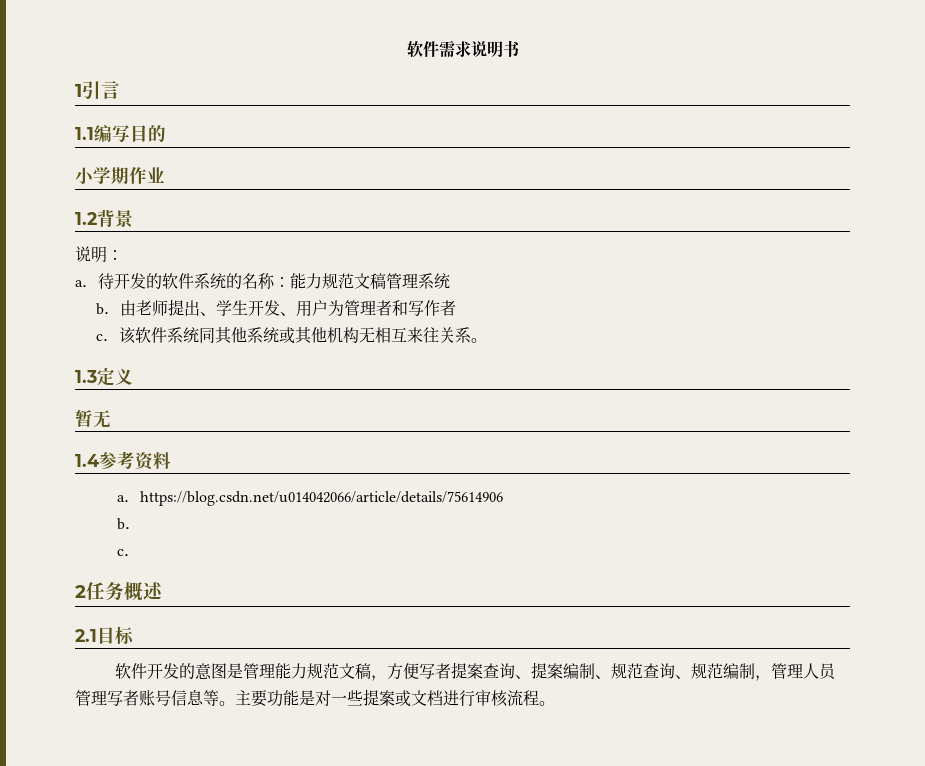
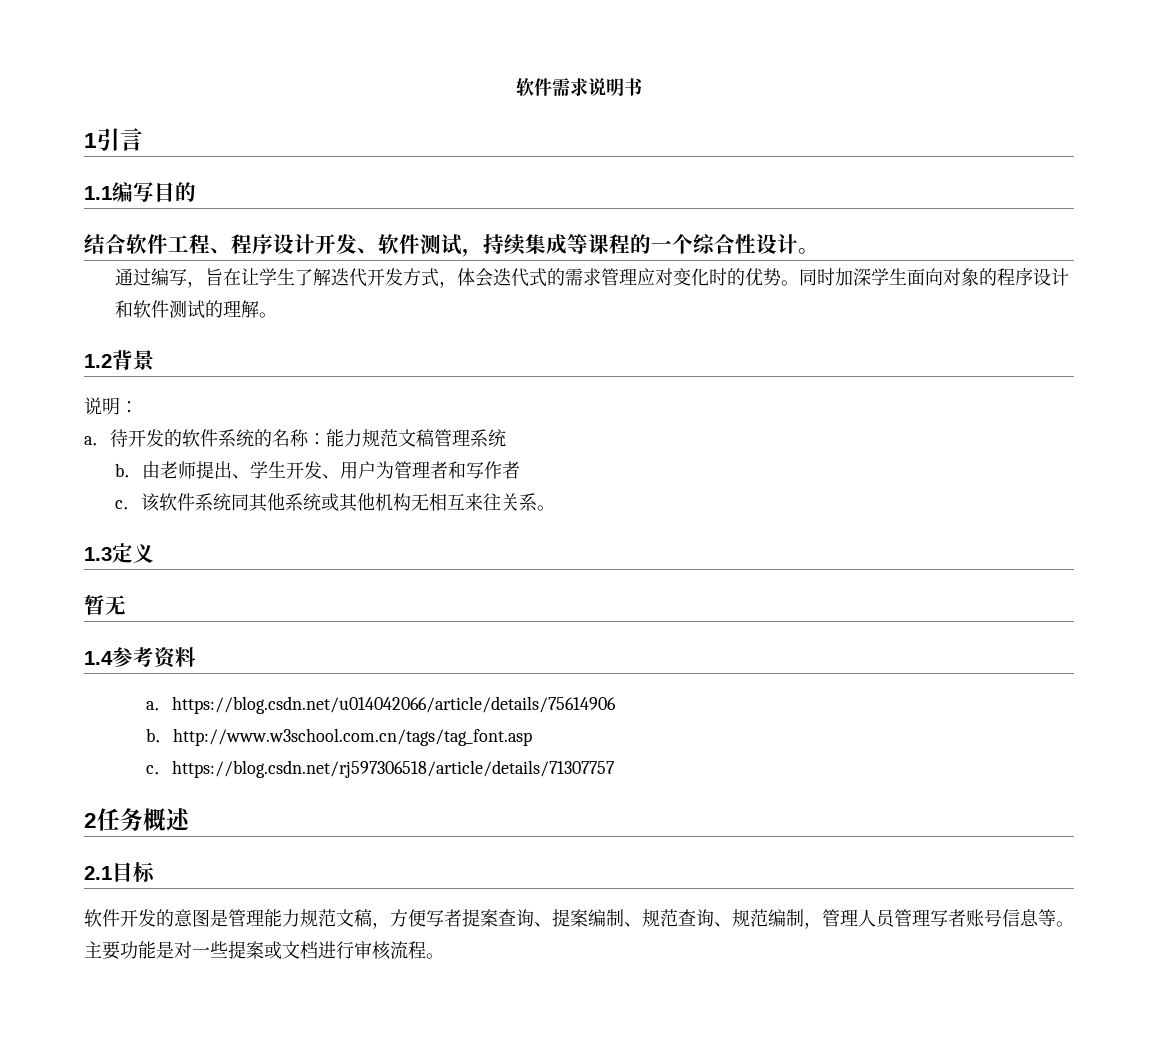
[75,167,165,184] 小学期作业 -> [84,234,819,257] [114,268,1069,288] [114,300,277,319] 结合软件工程、程序设计开发、软件测试，持续集成等课程的一个综合性设计。 // 通过编写，旨在让学生了解迭代开发方式，体会迭代式的需求管理应对变化时的优势。同时加深学生面向对象的程序设计和软件测试的理解。
[117,549,141,557] // c． -> [172,728,532,746] [145,760,615,778] http://www.w3school.com.cn/tags/tag_font.asp // c．https://blog.csdn.net/rj597306518/article/details/71307757

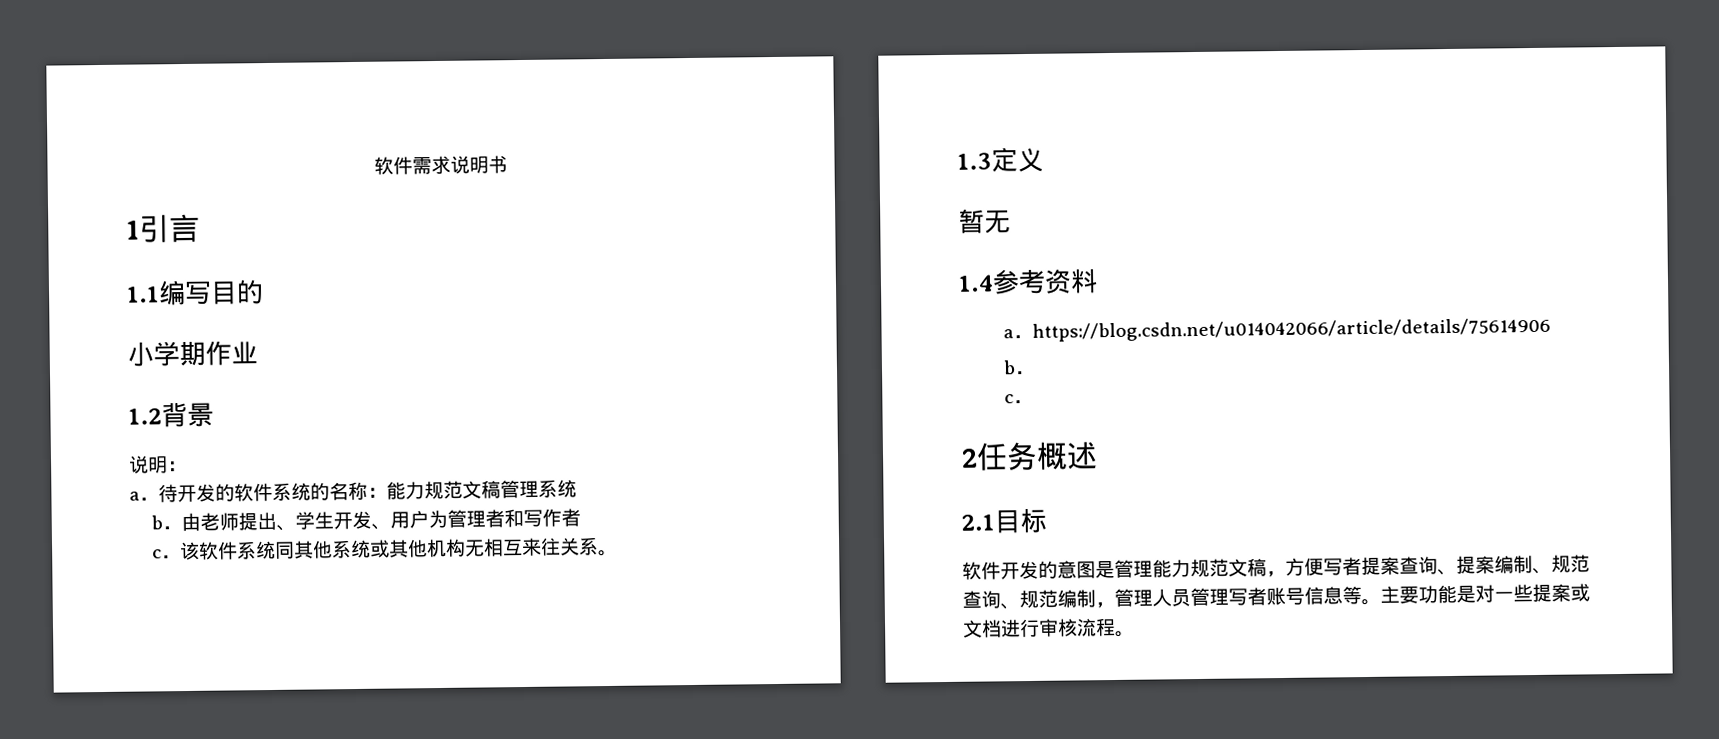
[84,234,819,257] [114,268,1069,288] [114,300,277,319] 结合软件工程、程序设计开发、软件测试，持续集成等课程的一个综合性设计。 // 通过编写，旨在让学生了解迭代开发方式，体会迭代式的需求管理应对变化时的优势。同时加深学生面向对象的程序设计和软件测试的理解。 -> [127,340,258,367] 小学期作业
[172,728,532,746] [145,760,615,778] http://www.w3school.com.cn/tags/tag_font.asp // c．https://blog.csdn.net/rj597306518/article/details/71307757 -> [1003,394,1033,404] // c．

